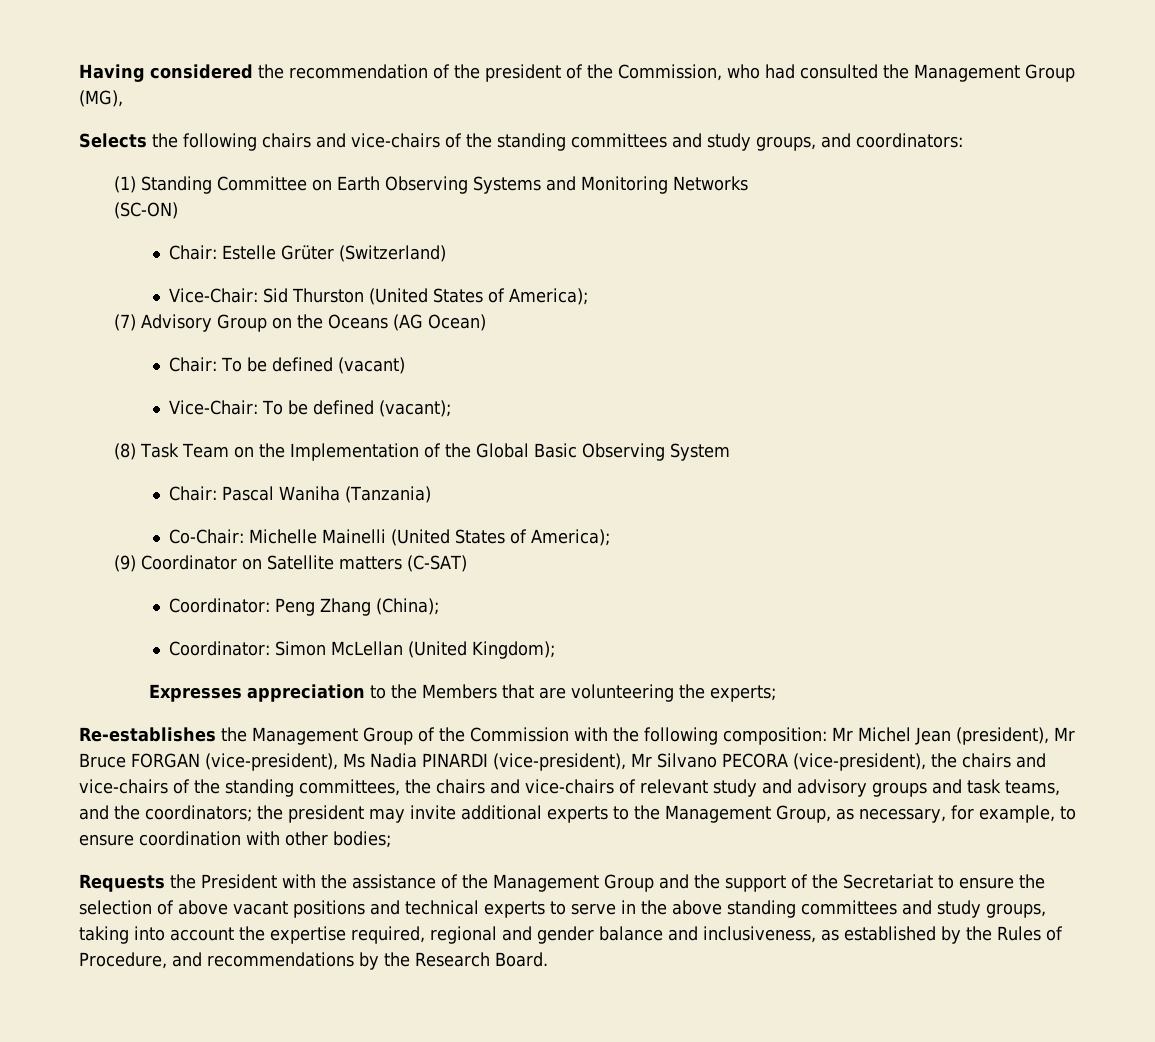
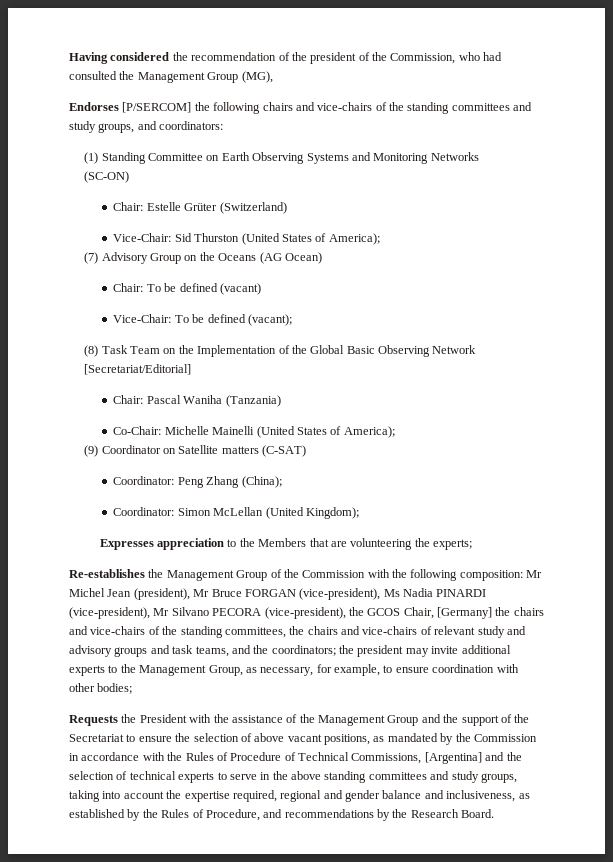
[79,133,147,148] Selects -> [69,102,192,113] Endorses [P/SERCOM]
[670,443,731,461] System -> [432,345,477,354] [84,364,192,375] Network [Secretariat/Editorial]
(957, 760) none -> [367,607,511,619] GCOS Chair, [Germany] the
[293,900,400,918] positions and -> [324,733,537,745] [69,752,522,764] [69,771,128,780] positions, as mandated by the Commission in accordance with the Rules of Procedure of Technical Commissions, [Argentina] and the selection of

